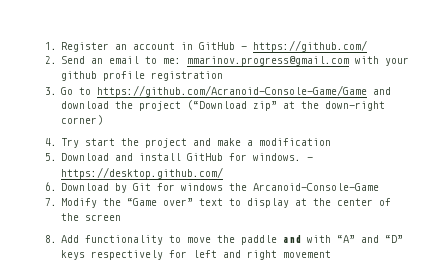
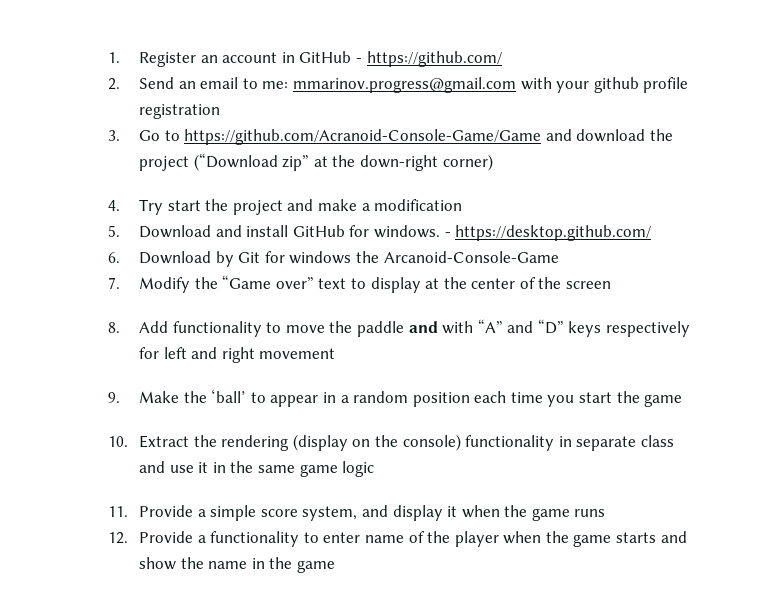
(331, 254) none -> [107,389,683,407] [107,434,674,451] [138,461,375,477] [107,505,606,521] [107,531,687,547] [138,557,335,573] // 9. Make the ‘ball’ to appear in a random position each time you start the game // 10. Extract the rendering (display on the console) functionality in separate class and use it in the same game logic // 11. Provide a simple score system, and display it when the game runs // 12. Provide a functionality to enter name of the player when the game starts and show the name in the game

